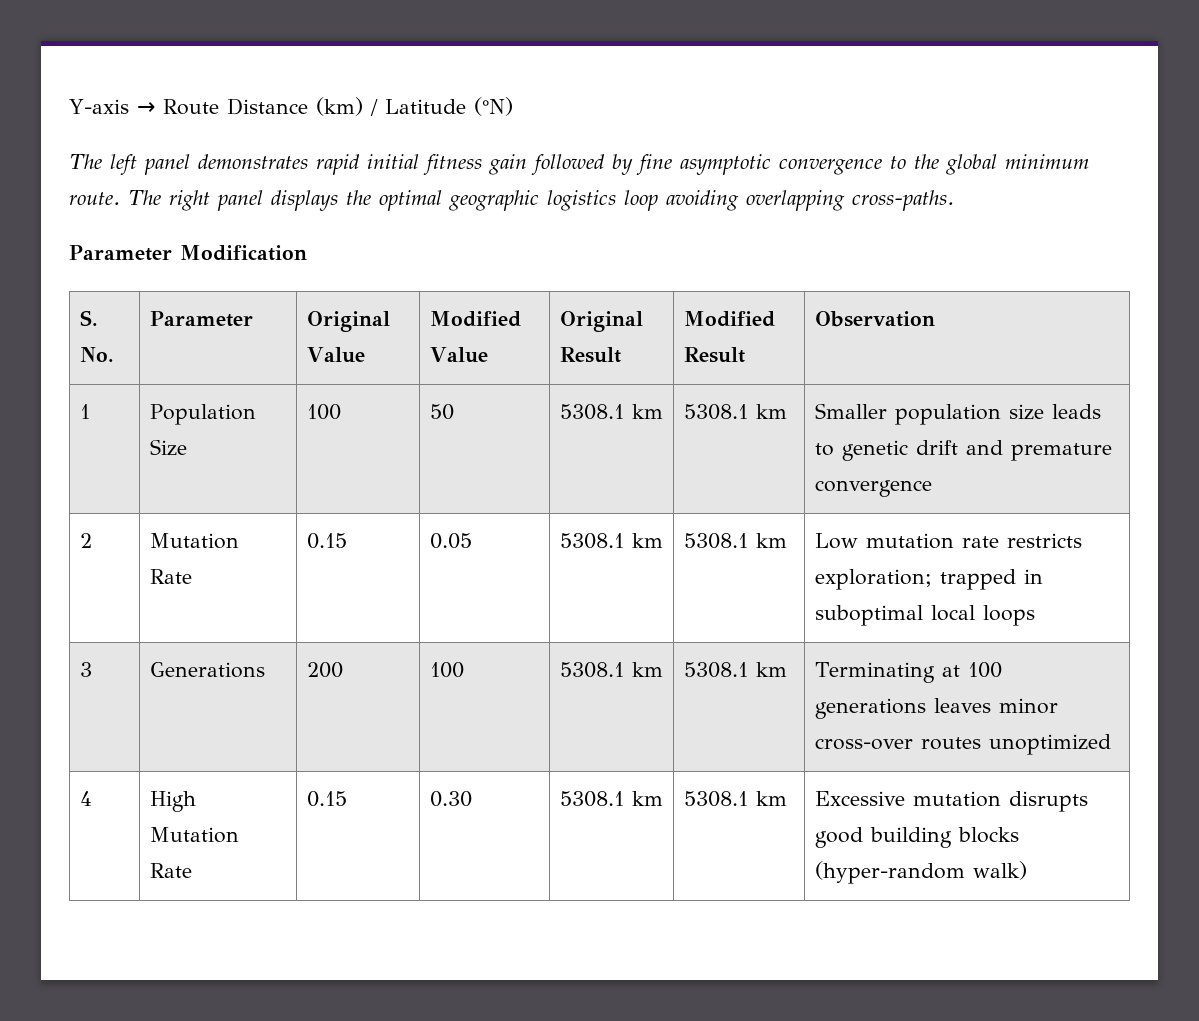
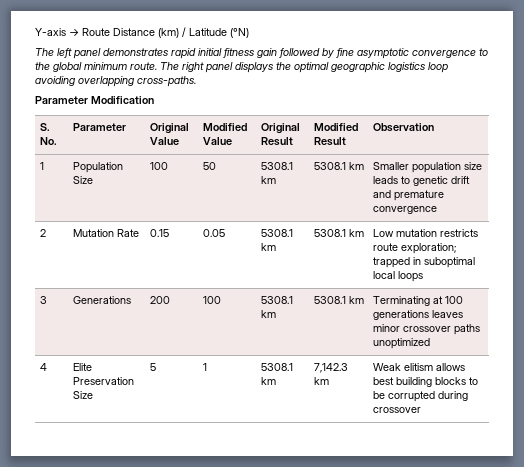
[961,533,1082,548] rate restricts -> [439,229,478,237] [372,243,398,251] restricts route
[814,737,981,750] cross-over routes -> [402,324,480,335] crossover paths
[149,791,196,812] [149,827,239,843] [149,863,192,878] [306,791,347,807] [429,791,472,807] [559,791,663,807] [683,791,787,807] [814,791,1088,812] [814,827,1019,848] [814,861,1027,884] High Mutation Rate | 0.15 | 0.30 | 5308.1 km | 5308.1 km | Excessive mutation disrupts good building blocks (hyper-random walk) -> [72,363,92,371] [72,377,134,385] [72,391,93,399] [149,363,156,371] [202,363,207,371] [260,363,293,371] [260,377,276,385] [313,363,348,373] [313,377,329,385] [372,363,465,371] [372,377,478,387] [372,391,468,402] [372,407,421,413] Elite Preservation Size | 5 | 1 | 5308.1 km | 7,142.3 km | Weak elitism allows best building blocks to be corrupted during crossover

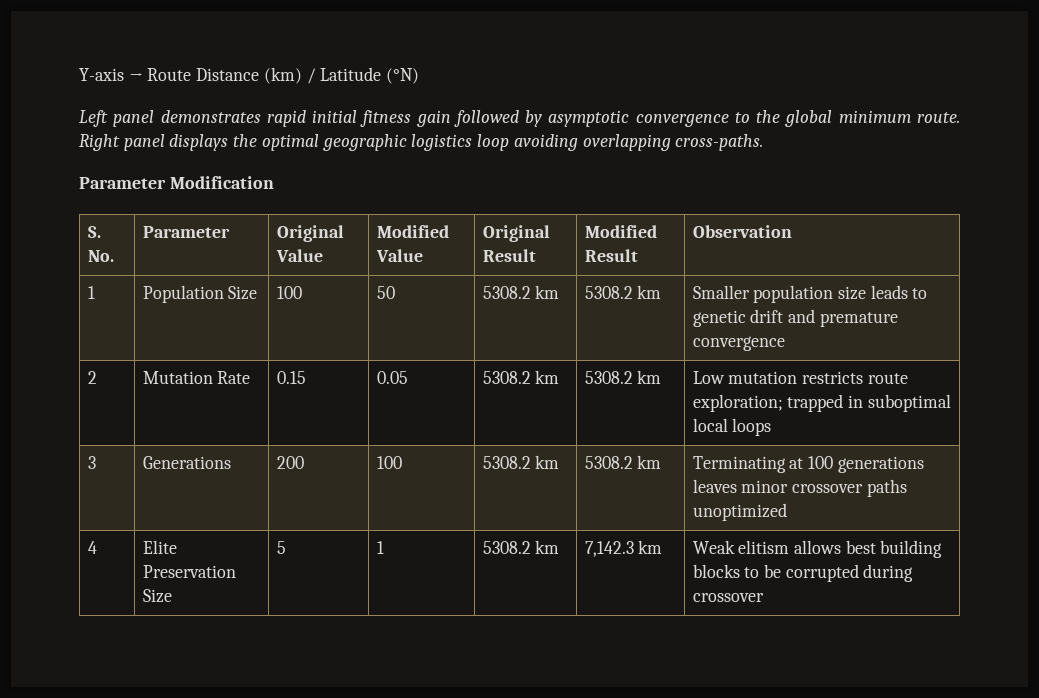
[35,48,72,58] The left -> [79,110,108,127] Left
[336,48,354,58] fine -> (543, 118) none
[160,62,204,72] The right -> [79,134,120,151] Right
[260,162,293,170] [260,176,276,184] [313,162,346,170] 5308.1 km | 5308.1 -> [482,285,560,299] [584,286,633,299] 5308.2 km | 5308.2
[260,229,293,237] [260,243,276,251] [313,229,346,237] 5308.1 km | 5308.1 -> [482,370,560,384] [584,371,633,384] 5308.2 km | 5308.2
[260,296,293,304] [260,310,276,318] [313,296,346,304] 5308.1 km | 5308.1 -> [482,455,560,469] [584,456,633,469] 5308.2 km | 5308.2
[260,363,293,371] 5308.1 -> [482,541,531,554] 5308.2

